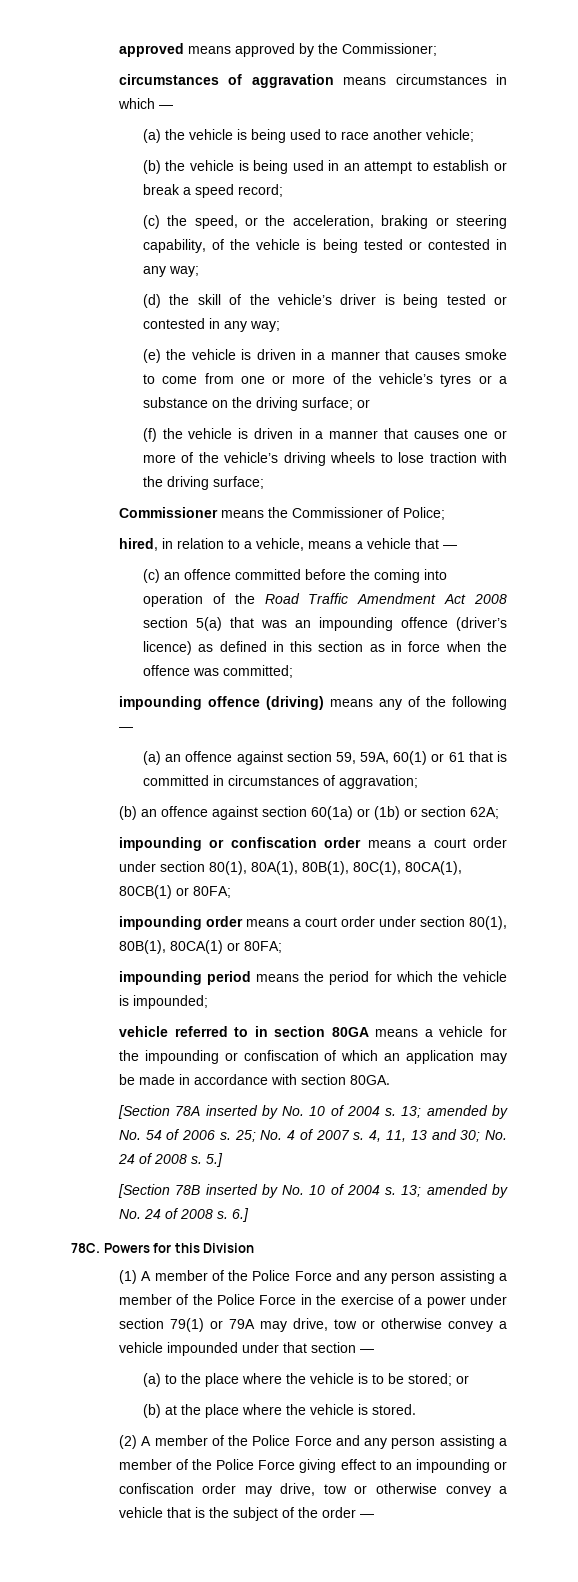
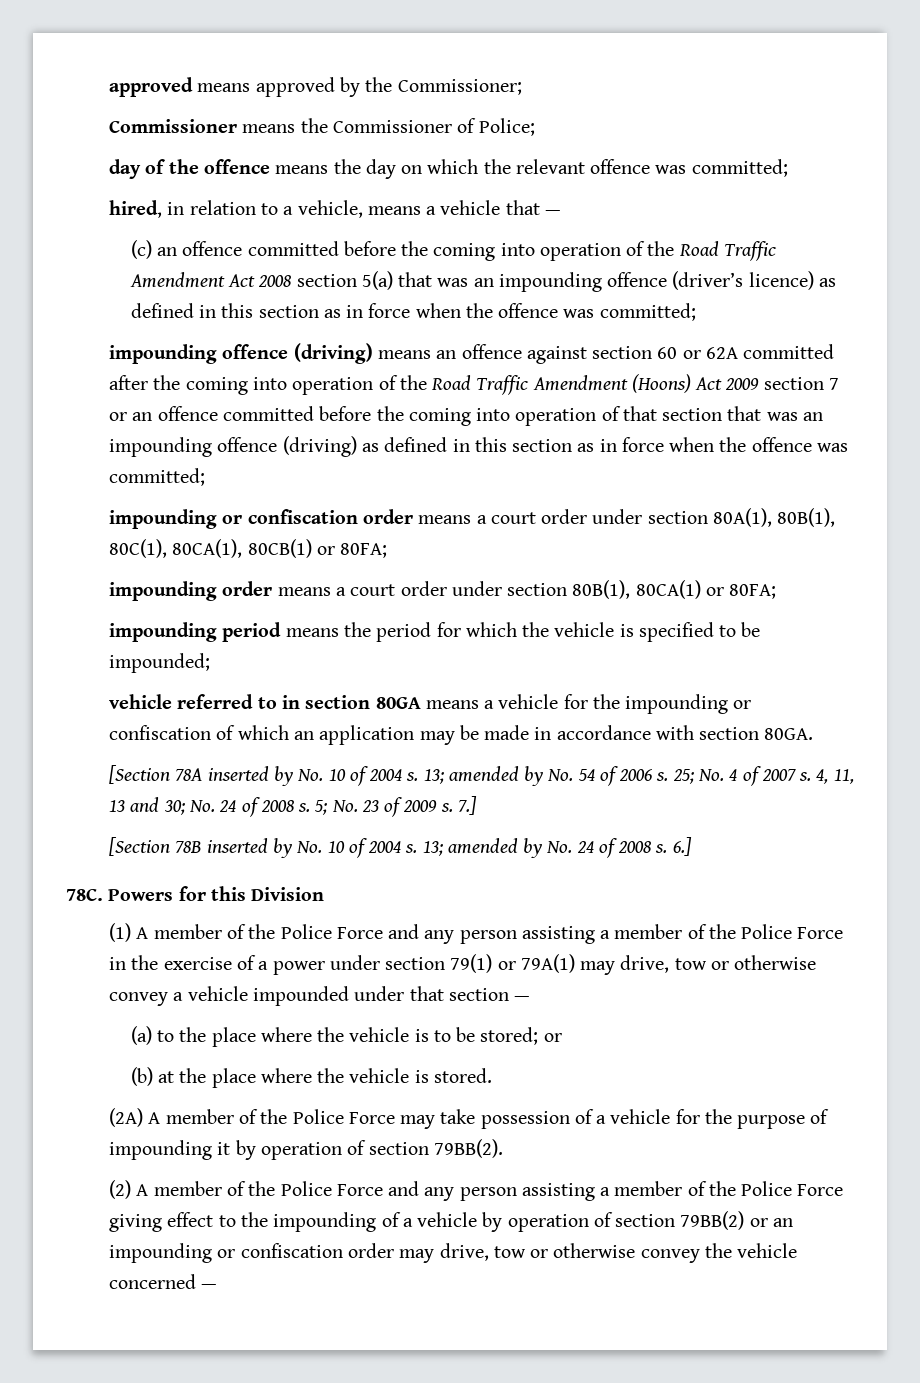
[118,74,507,88] [117,98,173,109] [142,129,474,143] [142,160,508,174] [142,184,283,198] [142,215,508,229] [142,239,507,253] [142,266,199,277] [142,294,507,308] [142,318,280,332] [142,349,507,363] [142,373,507,387] [142,397,370,411] [142,428,507,442] [142,452,508,466] [142,476,264,490] // circumstances of aggravation means circumstances in which — // (a) the vehicle is being used to race another vehicle; // (b) the vehicle is being used in an attempt to establish or break a speed record; // (c) the speed, or the acceleration, braking or steering capability, of the vehicle is being tested or contested in any way; // (d) the skill of the vehicle’s driver is being tested or contested in any way; // (e) the vehicle is driven in a manner that causes smoke to come from one or more of the vehicle’s tyres or a substance on the driving surface; or // (f) the vehicle is driven in a manner that causes one or more of the vehicle’s driving wheels to lose traction with the driving surface; -> (522, 87) none
(445, 513) none -> [109,159,788,179] // day of the offence means the day on which the relevant offence was committed;
[378,696,507,710] [118,727,133,731] [142,751,508,765] [142,775,418,789] [118,806,499,820] any of the following — // (a) an offence against section 59, 59A, 60(1) or 61 that is committed in circumstances of aggravation; // (b) an offence against section 60(1a) or (1b) or section 62A; -> [436,344,835,364] [109,374,839,395] [109,406,823,426] [109,436,848,457] [109,468,206,486] an offence against section 60 or 62A committed after the coming into operation of the Road Traffic Amendment (Hoons) Act 2009 section 7 or an offence committed before the coming into operation of that section that was an impounding offence (driving) as defined in this section as in force when the offence was committed;
[208,861,247,875] 80(1), -> (708, 517) none
[469,916,508,930] 80(1), -> (568, 589) none
(129, 1000) none -> [638,622,761,642] specified to be
[205,1153,223,1167] 5.] -> [314,796,477,817] 5; No. 23 of 2009 s. 7.]
[228,1319,255,1329] 79A -> [520,954,575,973] 79A(1)
(416, 1409) none -> [109,1108,830,1129] [109,1139,503,1160] // (2A) A member of the Police Force may take possession of a vehicle for the purpose of impounding it by operation of section 79BB(2).
(392, 1465) none -> [240,1211,768,1232] the impounding of a vehicle by operation of section 79BB(2) or
[499,1486,508,1494] [118,1507,356,1521] a vehicle that is the subject of the order -> [704,1243,798,1258] [109,1274,197,1289] the vehicle concerned

